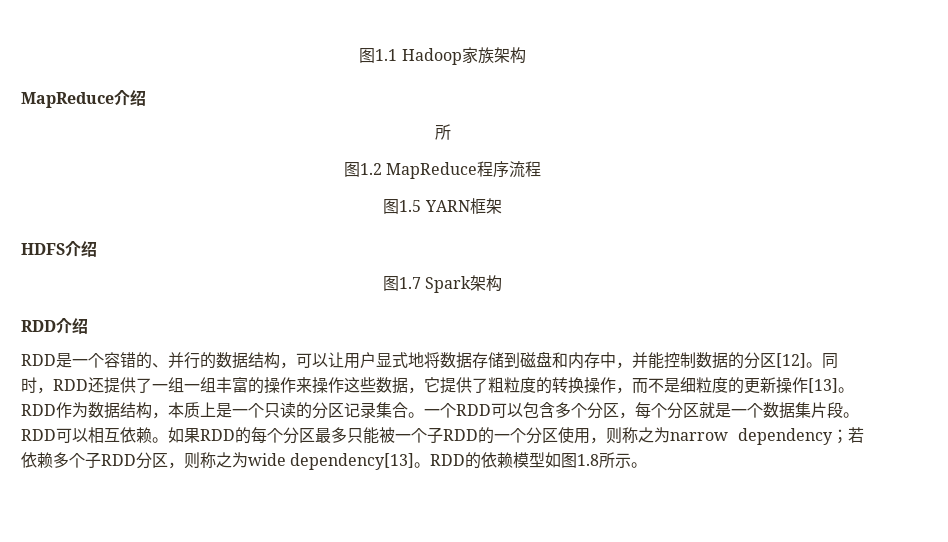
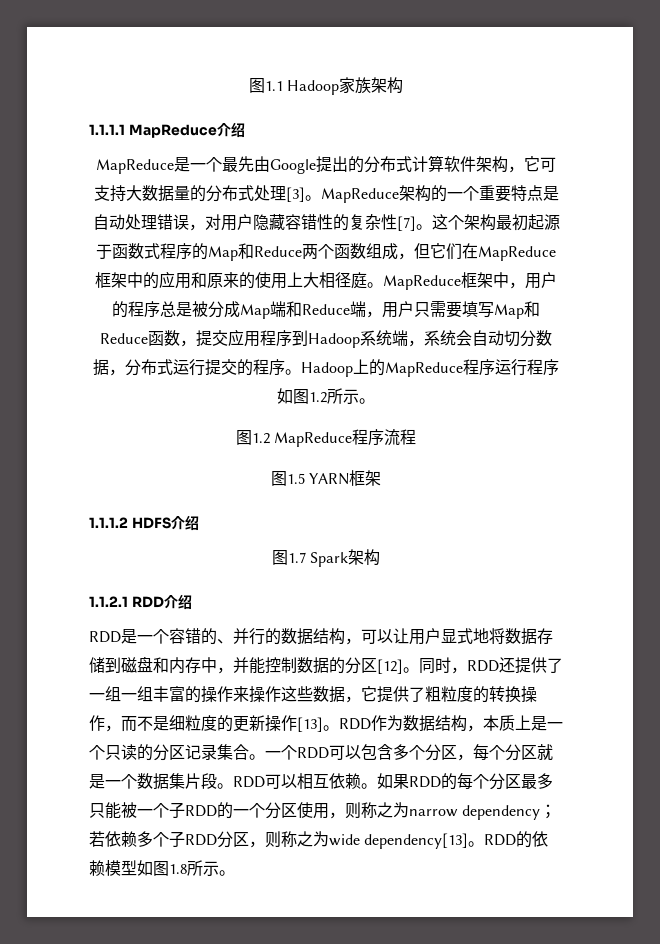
(526, 55) none -> [89,124,125,135] 1.1.1.1
[434,124,451,140] 所 -> [96,155,556,174] [93,185,559,203] [92,214,560,231] [96,243,556,261] [95,271,557,290] [112,301,540,319] [100,329,552,348] [93,359,559,377] [277,388,375,404] MapReduce是一个最先由Google提出的分布式计算软件架构，它可支持大数据量的分布式处理[3]。MapReduce架构的一个重要特点是自动处理错误，对用户隐藏容错性的复杂性[7]。这个架构最初起源于函数式程序的Map和Reduce两个函数组成，但它们在MapReduce框架中的应用和原来的使用上大相径庭。MapReduce框架中，用户的程序总是被分成Map端和Reduce端，用户只需要填写Map和Reduce函数，提交应用程序到Hadoop系统端，系统会自动切分数据，分布式运行提交的程序。Hadoop上的MapReduce程序运行程序如图1.2所示。
(502, 206) none -> [89,517,128,528] 1.1.1.2
(503, 283) none -> [89,596,128,607] 1.1.2.1

